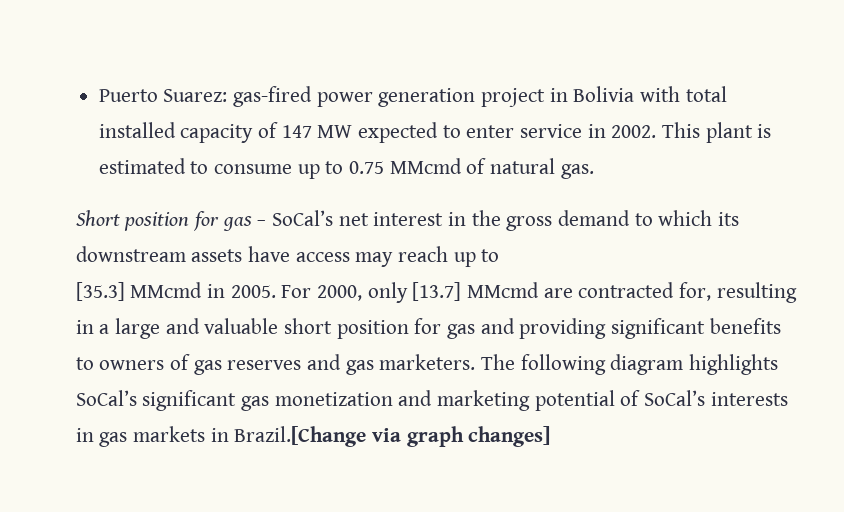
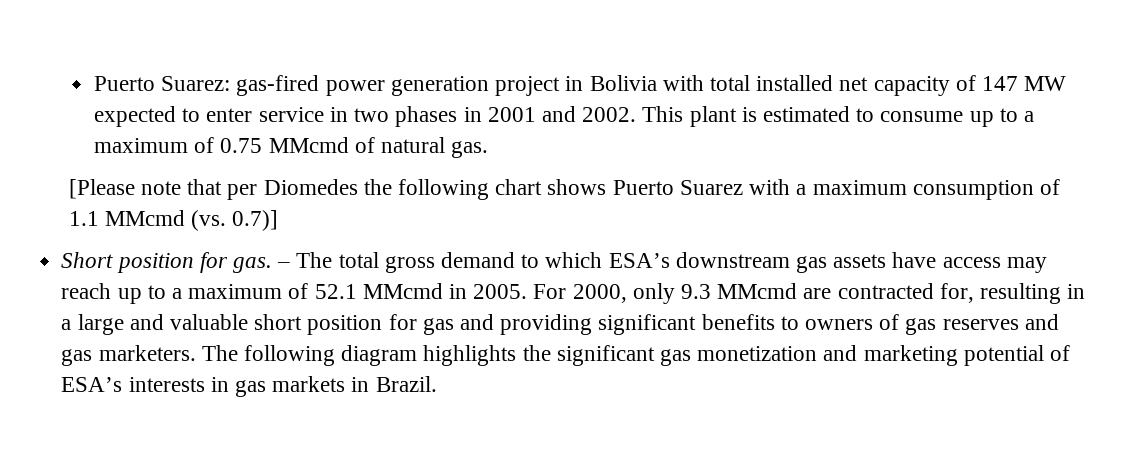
(176, 130) none -> [839,77,869,91] net
(606, 131) none -> [354,106,576,127] two phases in 2001 and
(344, 167) none -> [1024,111,1035,122] [94,137,215,153] a maximum of
[75,210,501,231] Short position for gas – SoCal’s net interest in the -> [68,179,1060,200] [68,210,279,231] [61,252,379,273] [Please note that per Diomedes the following chart shows Puerto Suarez with a maximum consumption of 1.1 MMcmd (vs. 0.7)] // Short position for gas. – The total
[717,212,739,226] [75,246,186,262] its downstream -> [608,252,828,273] ESA’s downstream gas
[75,282,125,301] // [35.3] -> [171,283,357,299] a maximum of 52.1
[412,282,462,301] [13.7] -> [681,284,712,299] 9.3
[75,390,137,406] SoCal’s -> [522,345,551,361] the
[643,390,705,406] SoCal’s -> [61,377,123,392] ESA’s
[234,426,551,447] Brazil.[Change via graph changes] -> [375,376,437,392] Brazil.

